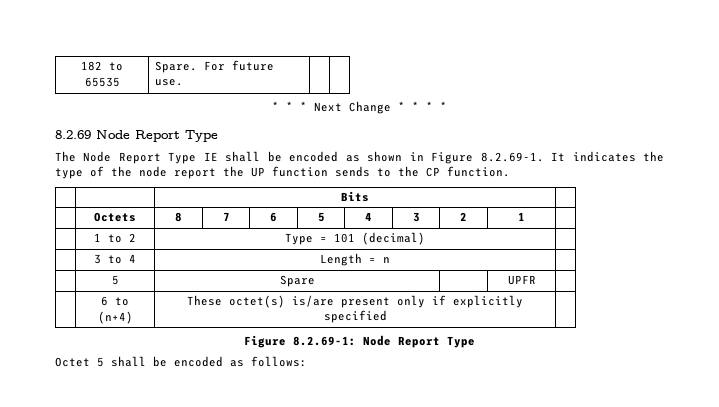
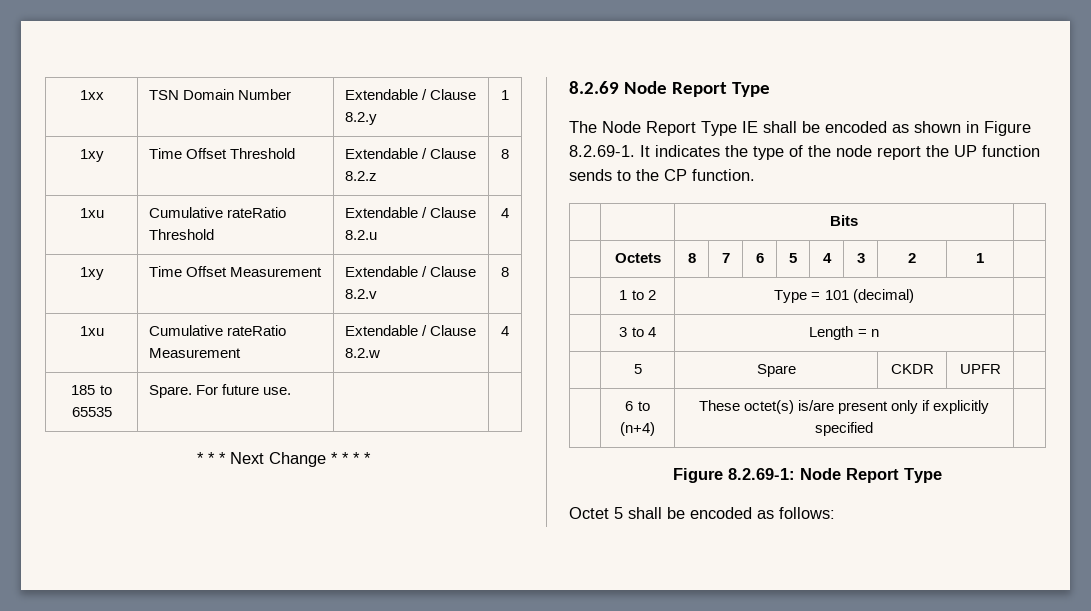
[81,61,102,71] 182 -> [79,90,104,100] [148,89,291,100] [344,89,476,100] [344,112,377,125] [501,90,509,100] [79,149,104,162] [148,148,295,159] [344,148,476,159] [344,171,377,181] [501,149,509,159] [79,208,104,218] [148,207,286,218] [148,229,214,240] [344,207,476,218] [344,230,377,240] [501,208,509,218] [79,267,104,280] [148,266,322,277] [344,266,476,277] [344,289,377,299] [501,267,509,277] [79,326,104,336] [148,325,286,336] [148,348,241,358] [344,325,476,336] [344,348,380,358] [501,326,509,336] [71,385,96,395] 1xx | TSN Domain Number | Extendable / Clause 8.2.y | 1 // 1xy | Time Offset Threshold | Extendable / Clause 8.2.z | 8 // 1xu | Cumulative rateRatio Threshold | Extendable / Clause 8.2.u | 4 // 1xy | Time Offset Measurement | Extendable / Clause 8.2.v | 8 // 1xu | Cumulative rateRatio Measurement | Extendable / Clause 8.2.w | 4 // 185
(315, 281) none -> [890,364,934,374] CKDR

